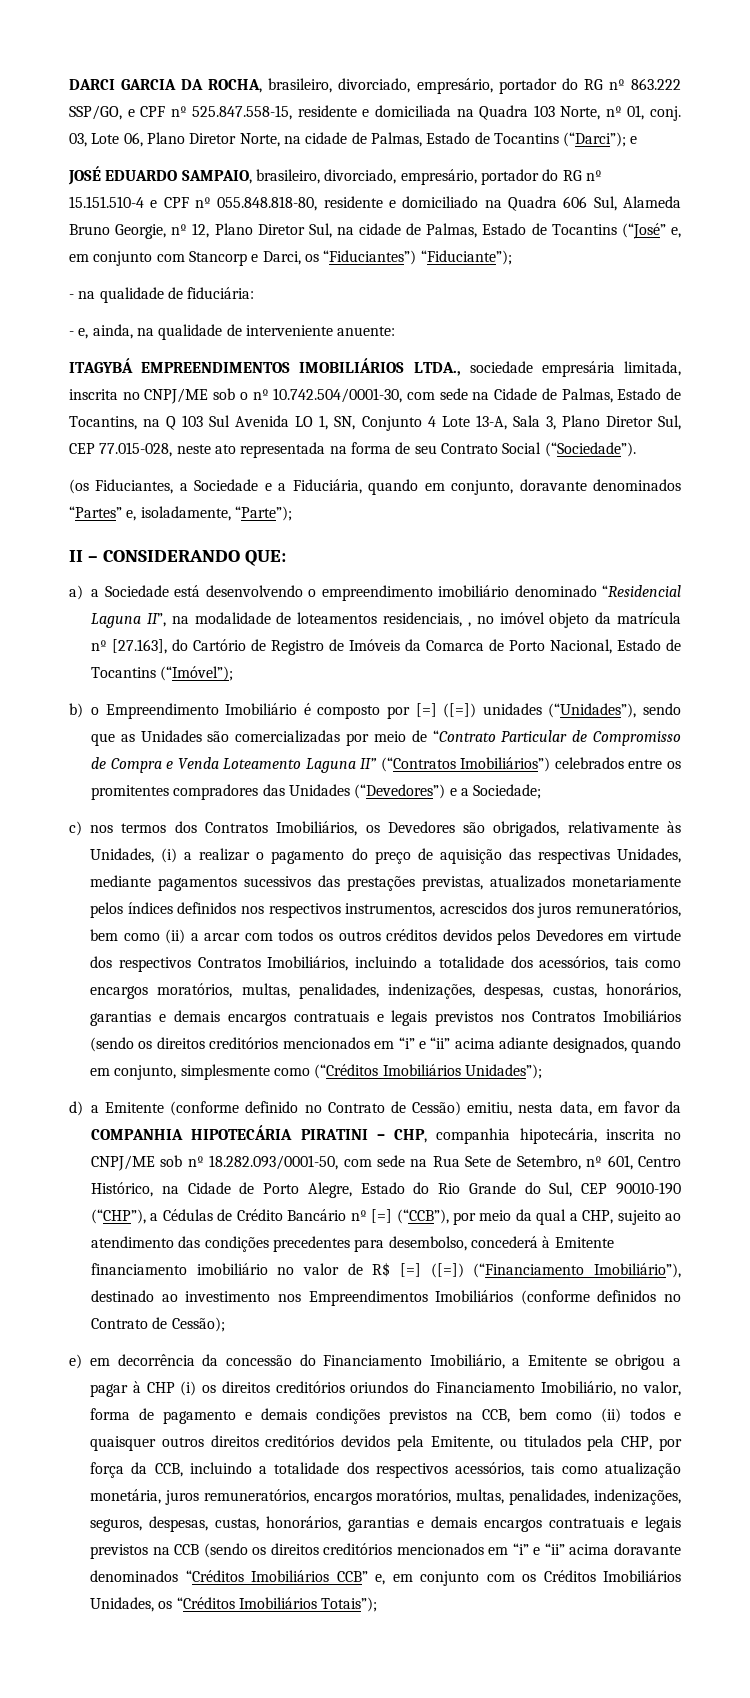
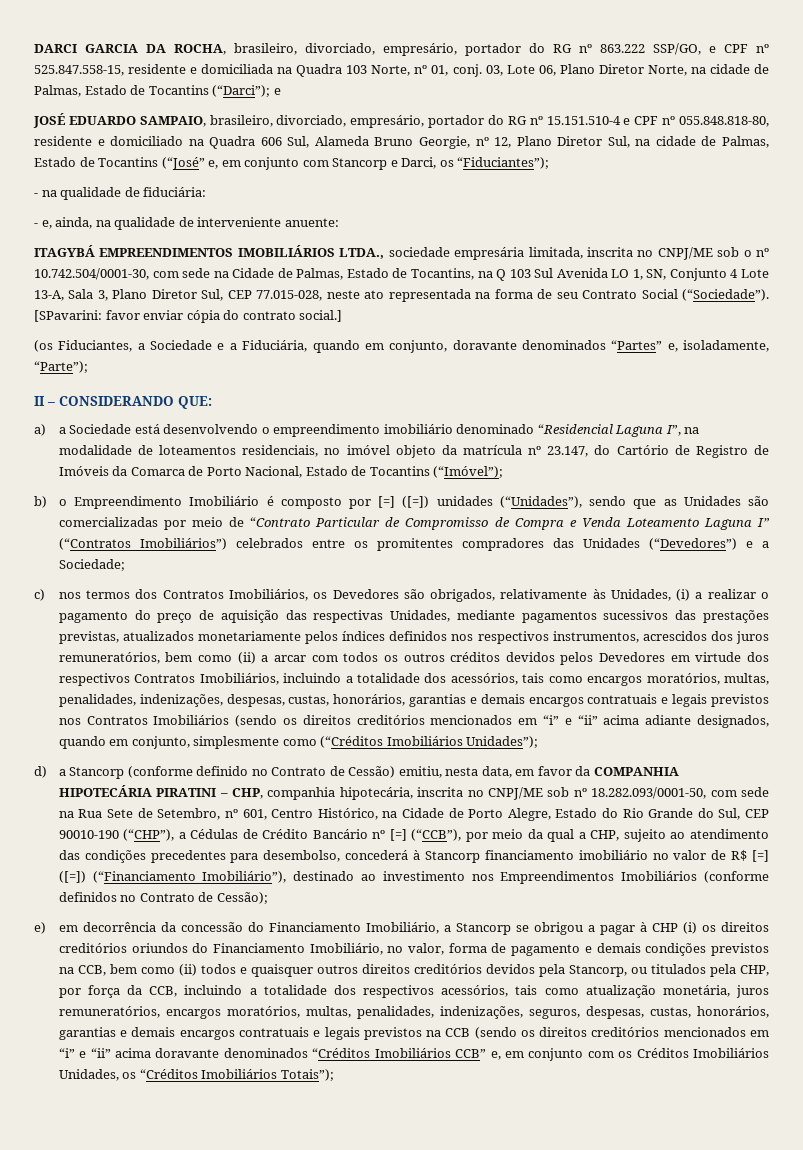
[323,250,512,265] “Fiduciantes”) “Fiduciante”); -> [457,157,550,169] “Fiduciantes”);
(636, 449) none -> [34,310,343,323] [SPavarini: favor enviar cópia do contrato social.]
[146,613,166,627] II”, -> [665,425,681,436] I”,
[467,622,471,627] , -> (319, 451) none
[112,639,167,654] [27.163], -> [547,446,589,457] 23.147,
[360,758,378,769] II” -> [756,518,770,527] I”
[105,1102,165,1113] Emitente -> [69,767,125,779] Stancorp
[554,1237,614,1248] Emitente -> [424,851,480,863] Stancorp
[528,1355,588,1366] Emitente -> [455,923,511,935] Stancorp
[430,1436,493,1450] Emitente, -> [568,965,627,977] Stancorp,

